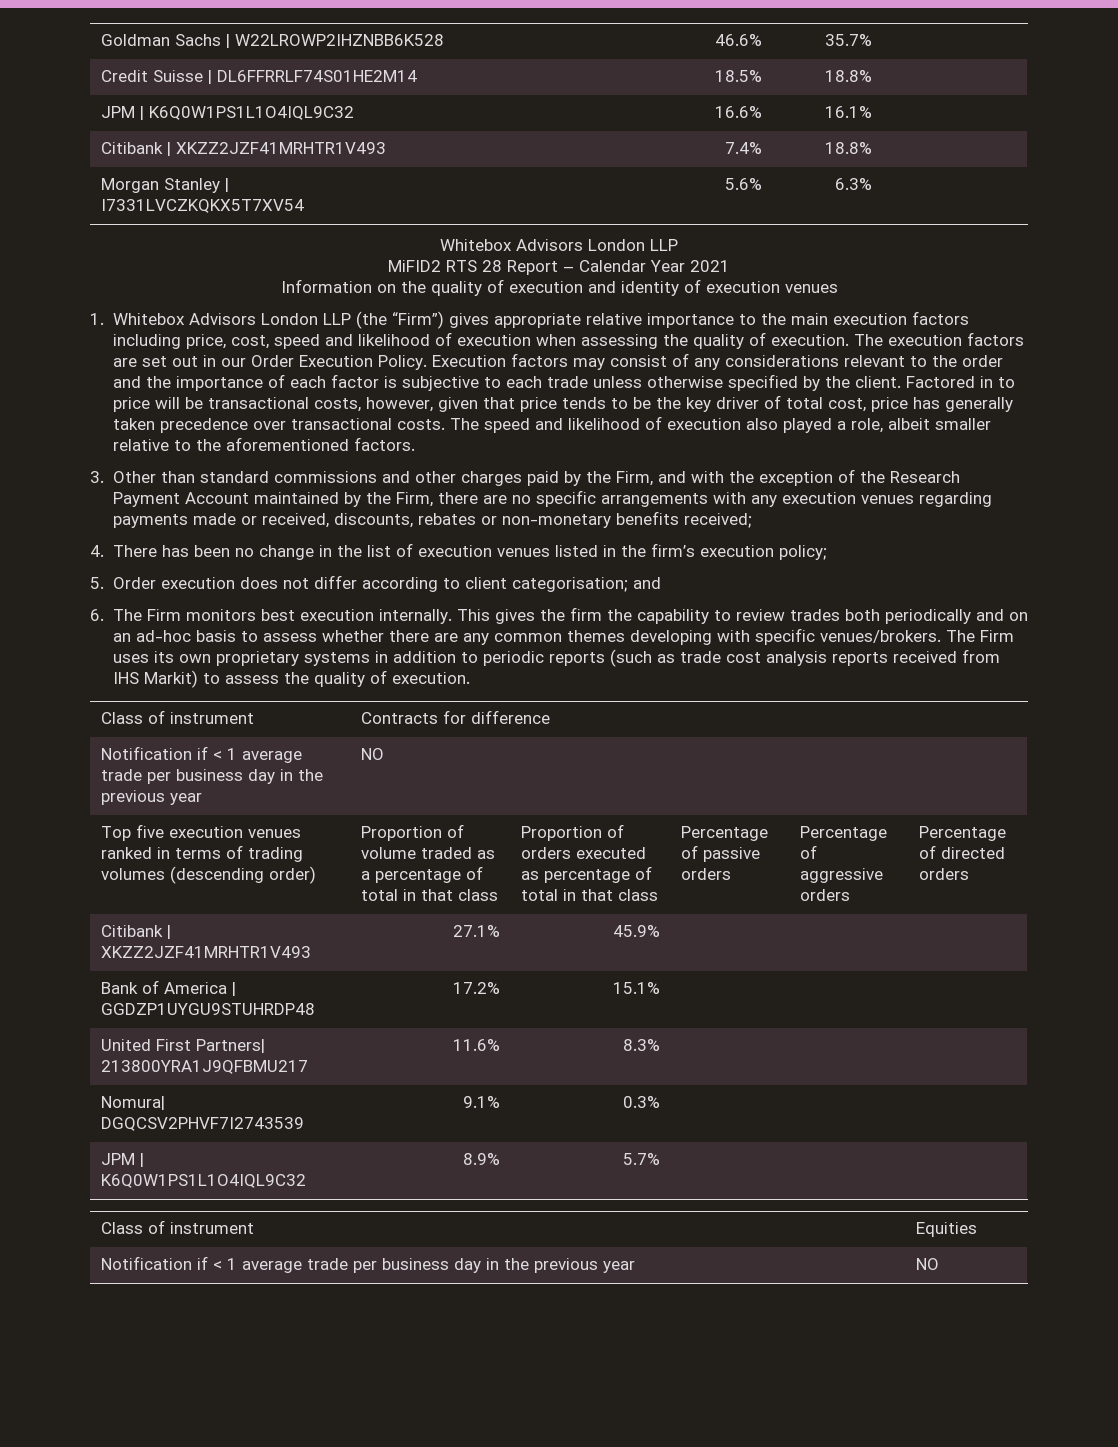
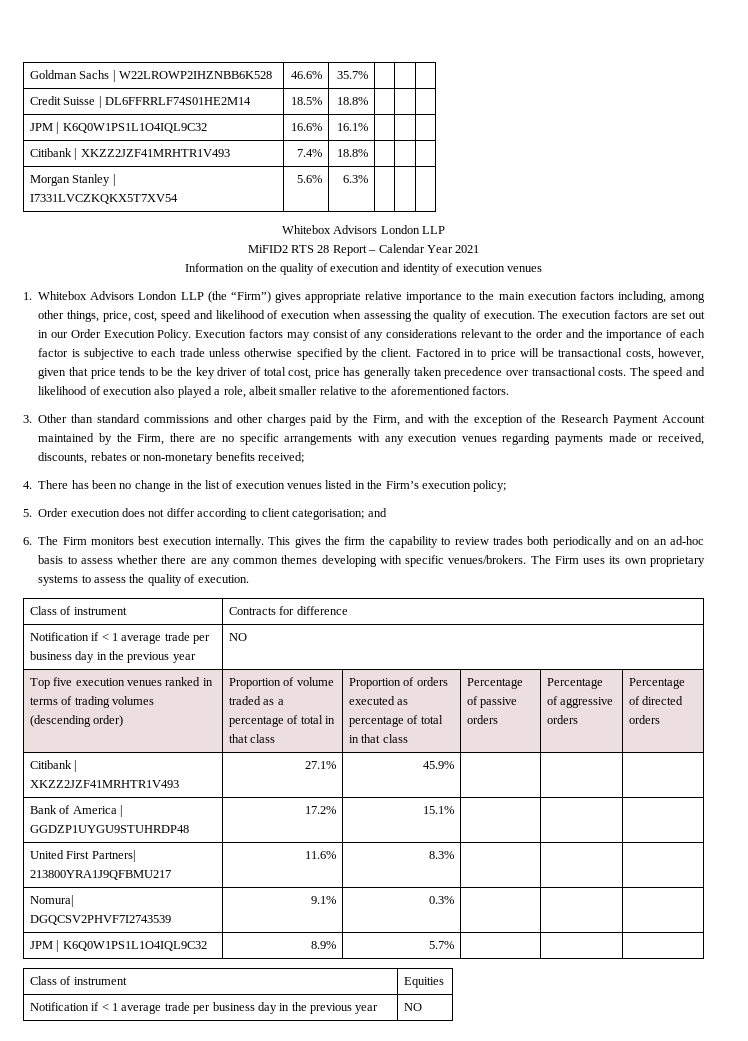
[112,334,181,349] including -> [617,291,705,303] [38,310,99,322] including, among other things,
[650,543,695,557] firm’s -> [385,481,419,489] Firm’s
[374,649,1000,667] [112,670,198,688] in addition to periodic reports (such as trade cost analysis reports received from IHS Markit) -> (79, 580) none

